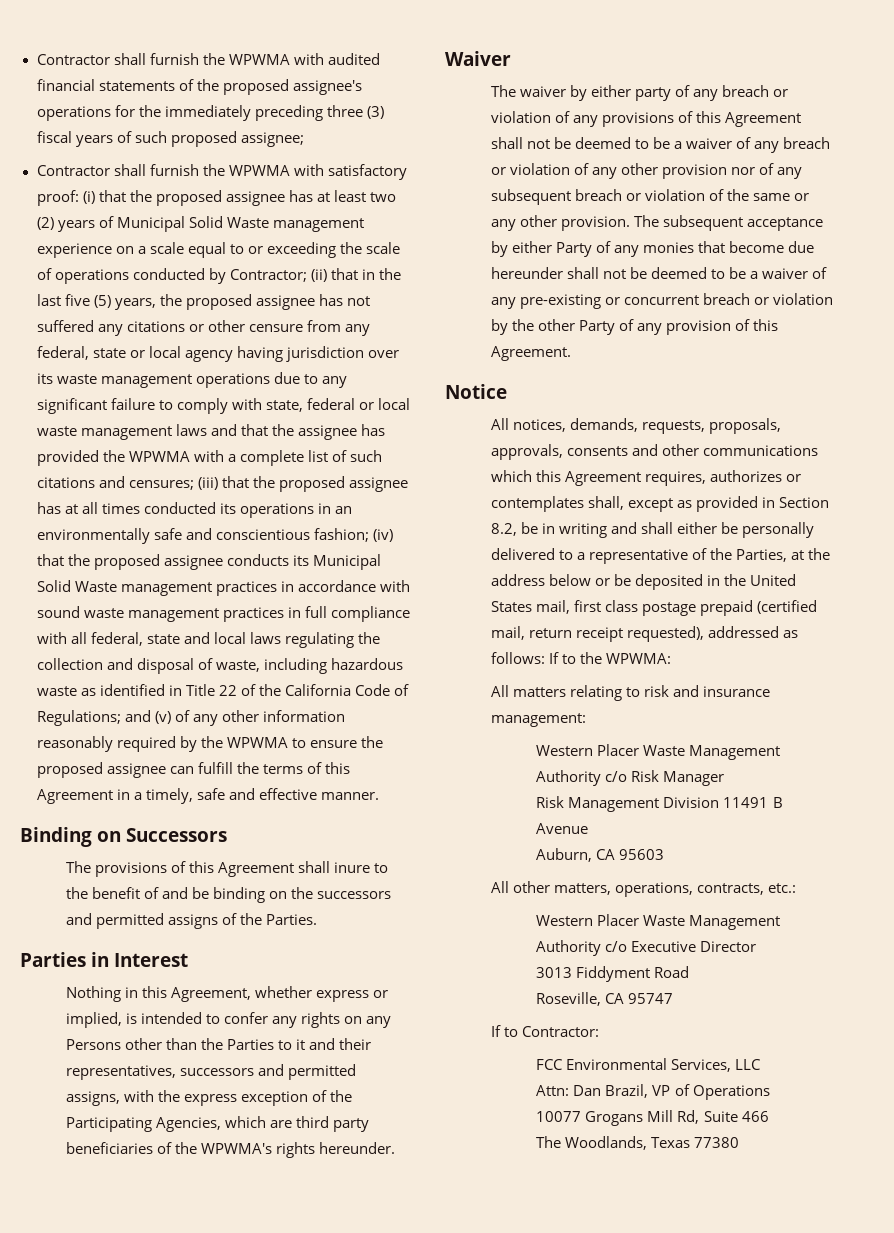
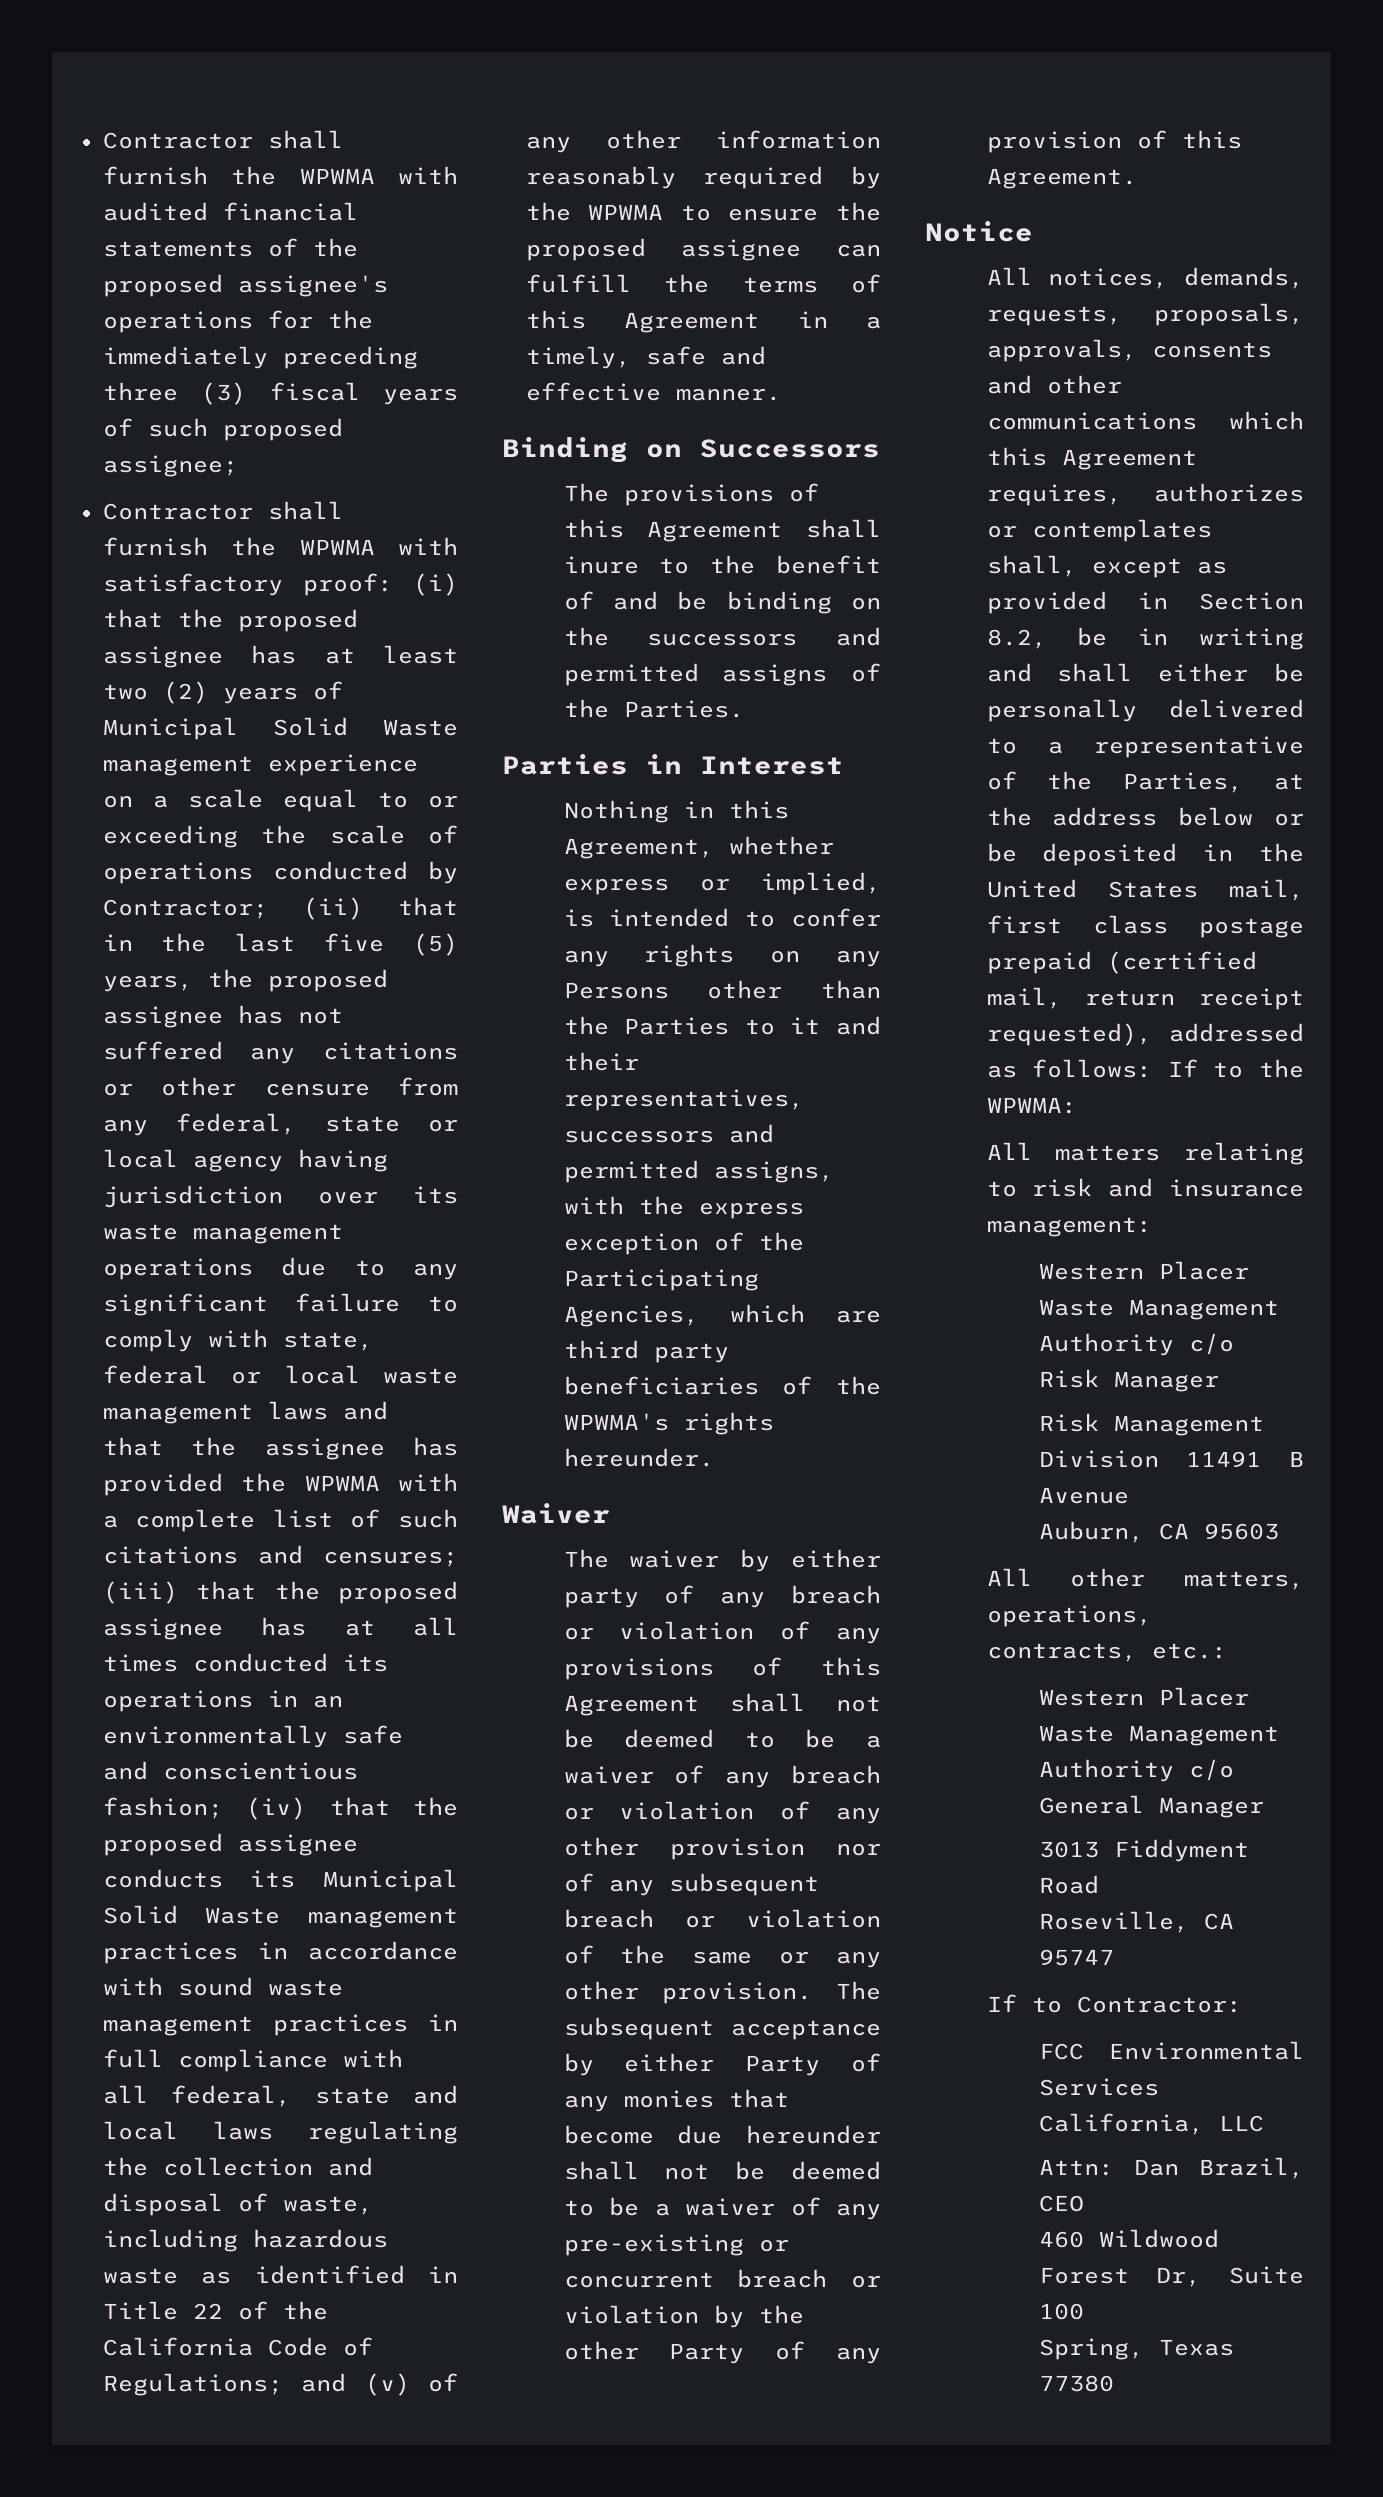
[631,941,757,952] Executive Director -> [1038,1795,1264,1818] General Manager
[671,1059,732,1072] Services, -> [1038,2078,1159,2096] [1038,2113,1204,2135] Services California,
[652,1084,770,1100] [536,1110,769,1126] [536,1136,648,1150] VP of Operations // 10077 Grogans Mill Rd, Suite 466 // The Woodlands, -> [1038,2195,1084,2212] [1038,2229,1219,2248] [1038,2266,1304,2287] [1038,2303,1084,2320] [1038,2338,1144,2360] CEO // 460 Wildwood Forest Dr, Suite 100 // Spring,

